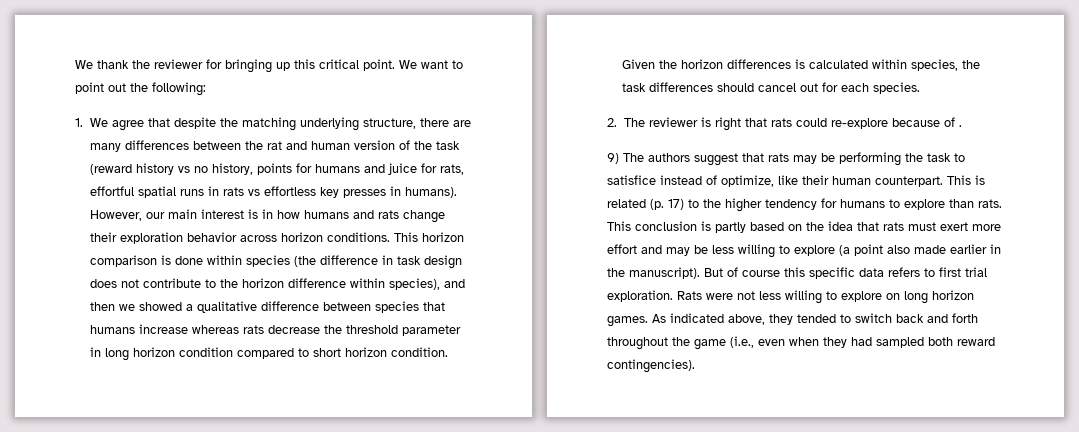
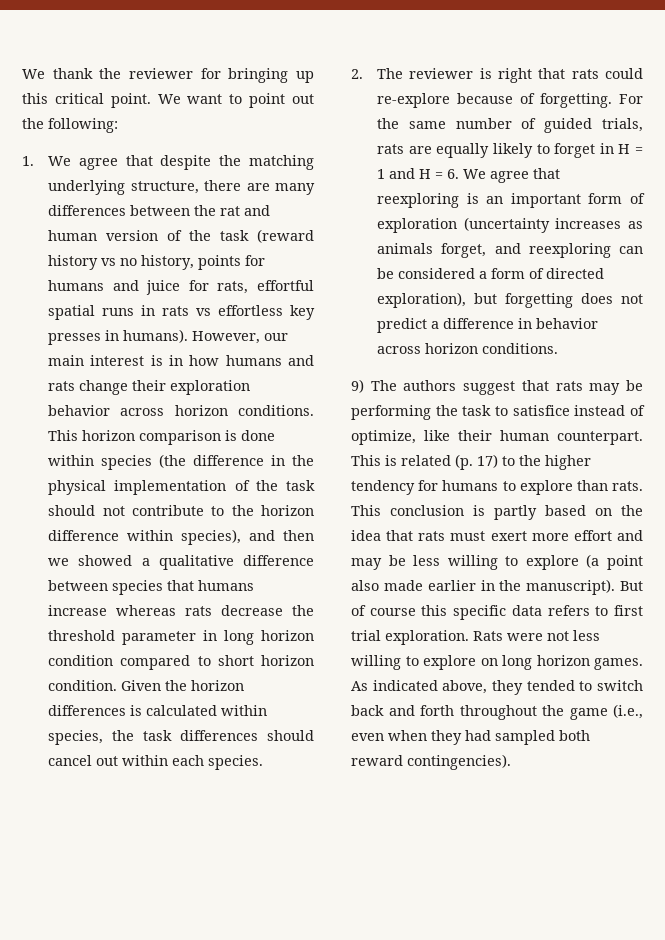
[397,255,463,269] [90,279,118,288] task design does -> [292,455,315,466] [48,480,316,495] [48,505,96,516] the physical implementation of the task should
[822,82,839,92] for -> [122,755,169,766] within
[958,125,962,127] . -> [540,93,643,108] [377,118,643,133] [377,143,643,158] [377,168,561,183] [377,193,645,208] [377,217,643,233] [377,243,643,258] [377,268,605,279] [377,292,643,308] [377,318,599,333] [377,343,559,354] forgetting. For the same number of guided trials, rats are equally likely to forget in H = 1 and H = 6. We agree that reexploring is an important form of exploration (uncertainty increases as animals forget, and reexploring can be considered a form of directed exploration), but forgetting does not predict a difference in behavior across horizon conditions.

